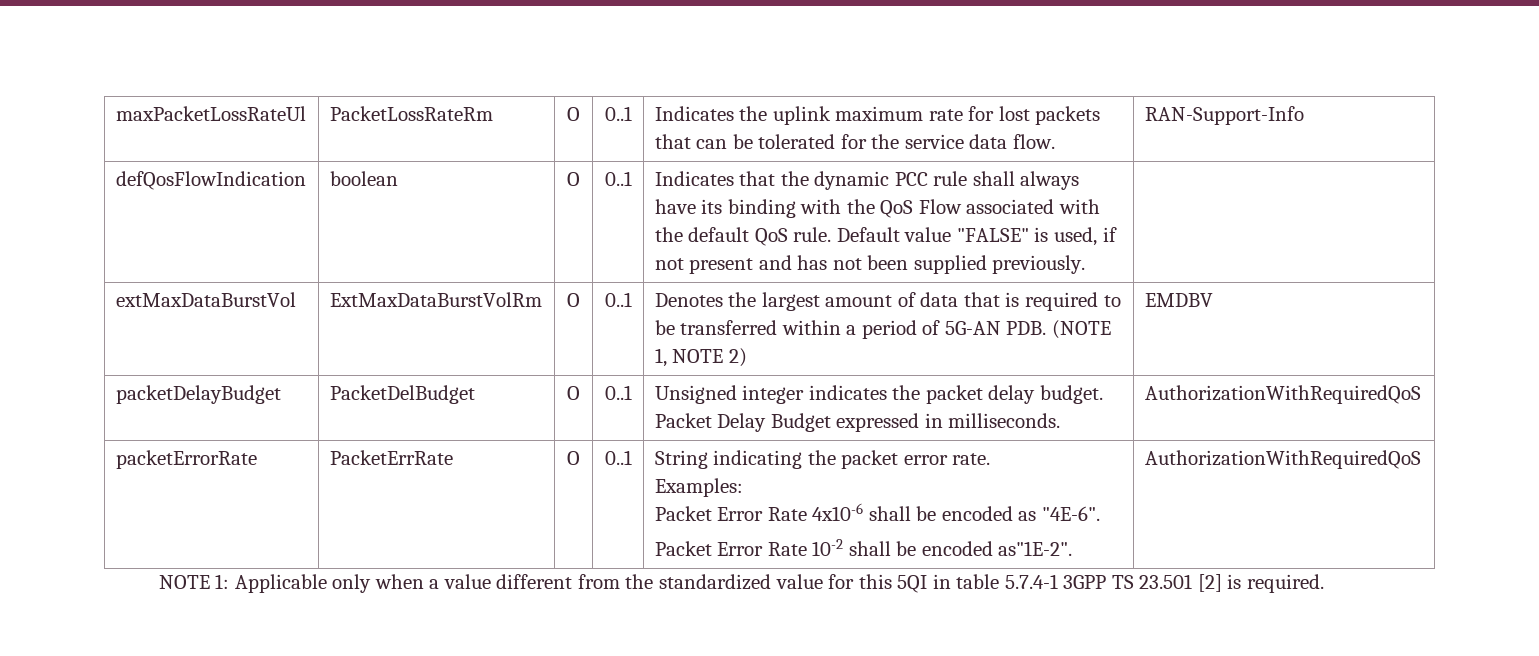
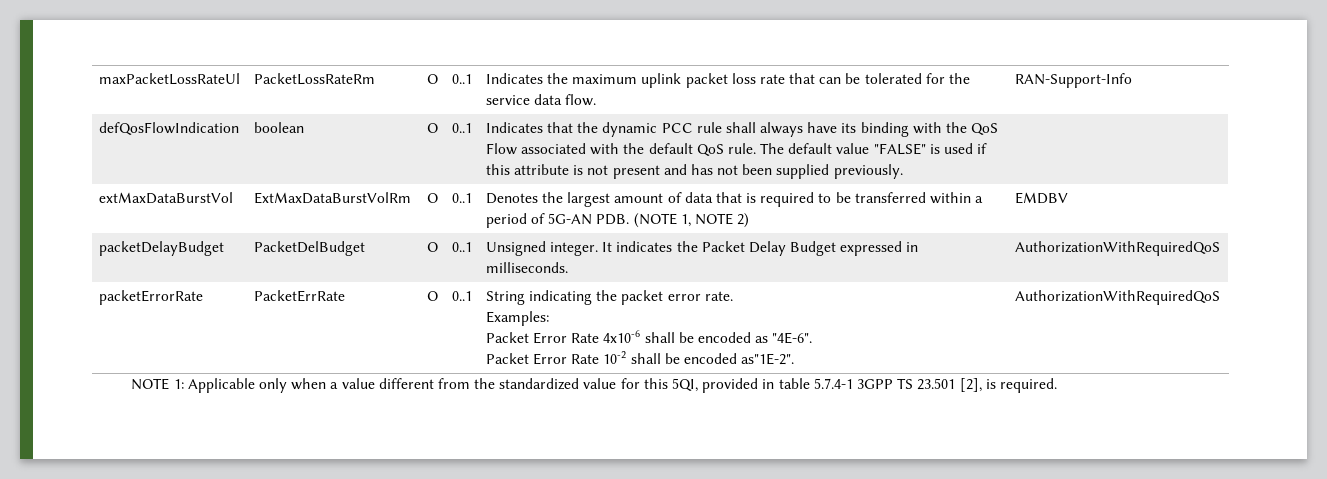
[772,106,1101,125] uplink maximum rate for lost packets -> [572,73,785,88] maximum uplink packet loss rate
[836,227,900,242] Default -> [760,143,833,154] The default
[1054,227,1117,246] used, if -> [944,143,988,154] [485,164,584,175] used if this attribute is
[742,385,1103,404] integer indicates the packet delay budget. -> [550,241,698,256] integer. It indicates the
[897,575,928,593] 5QI -> [672,378,759,393] 5QI, provided
[1197,574,1222,592] [2] -> [959,378,982,392] [2],

